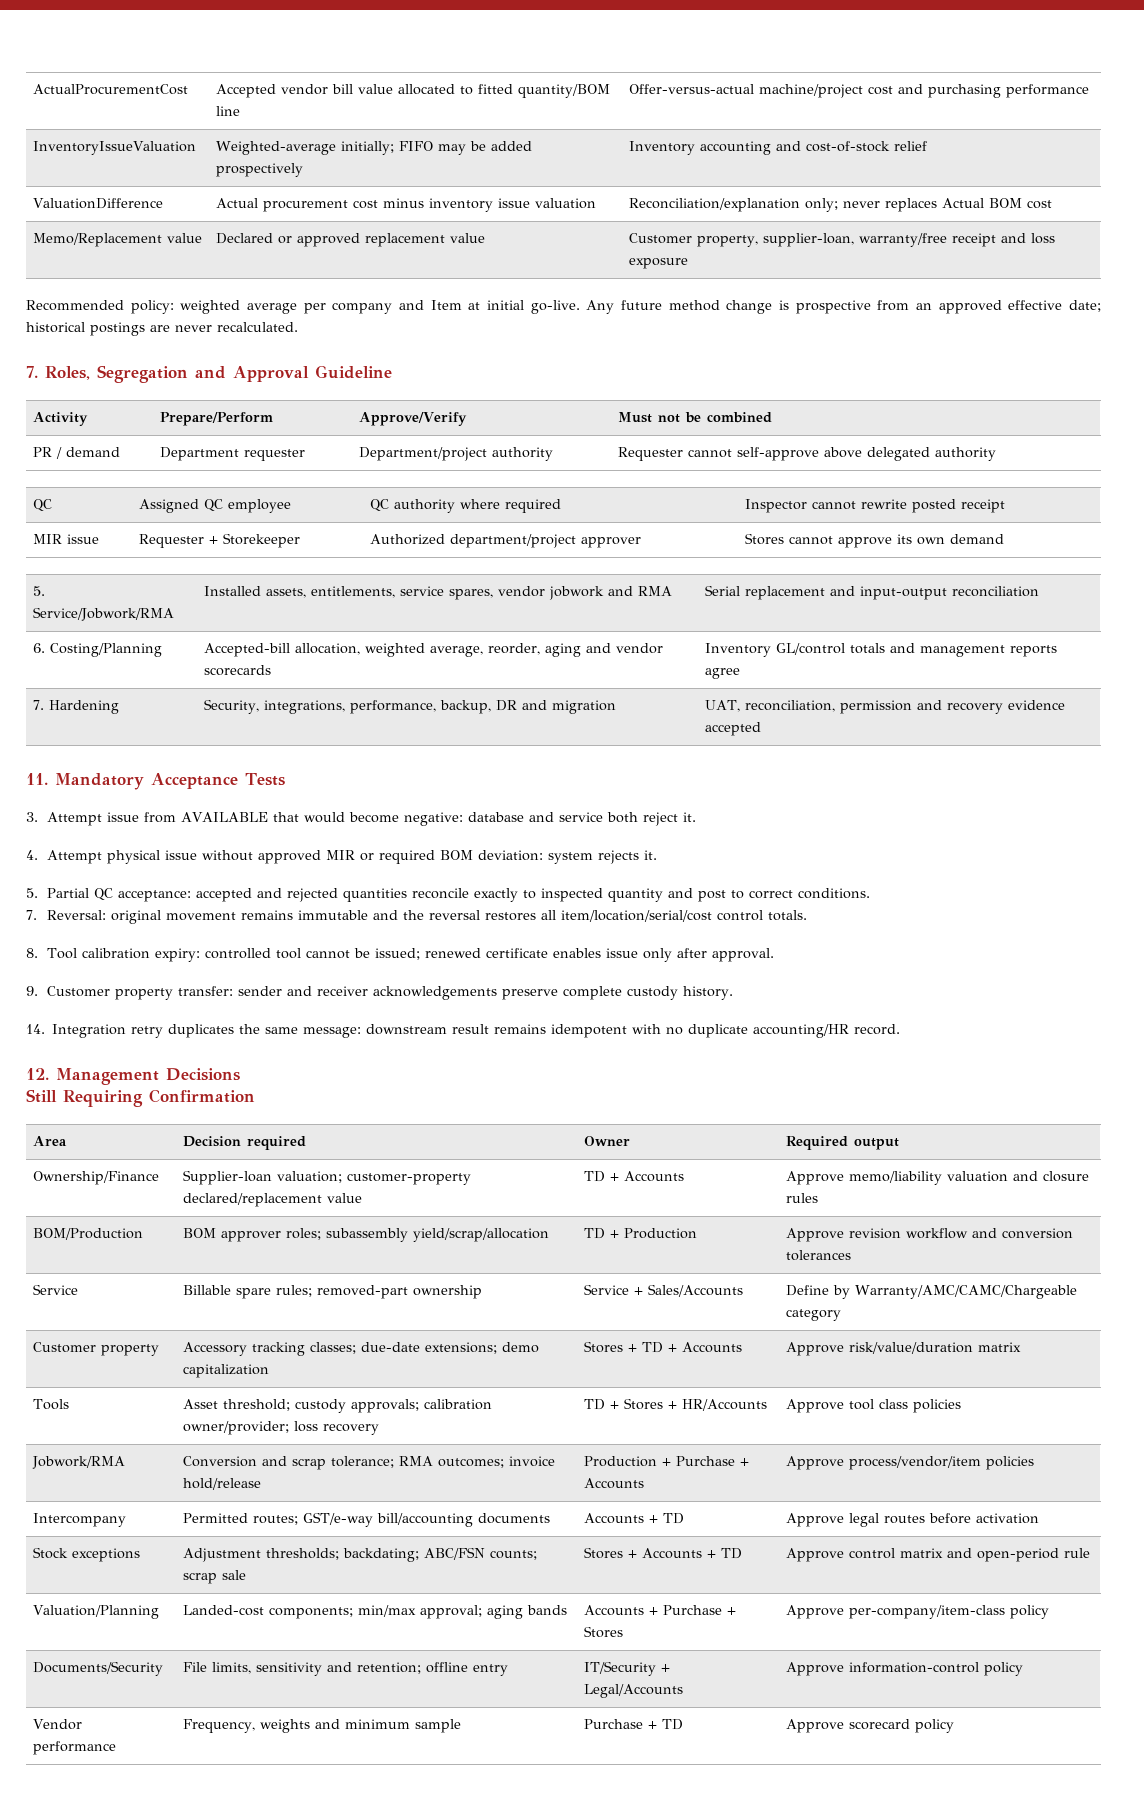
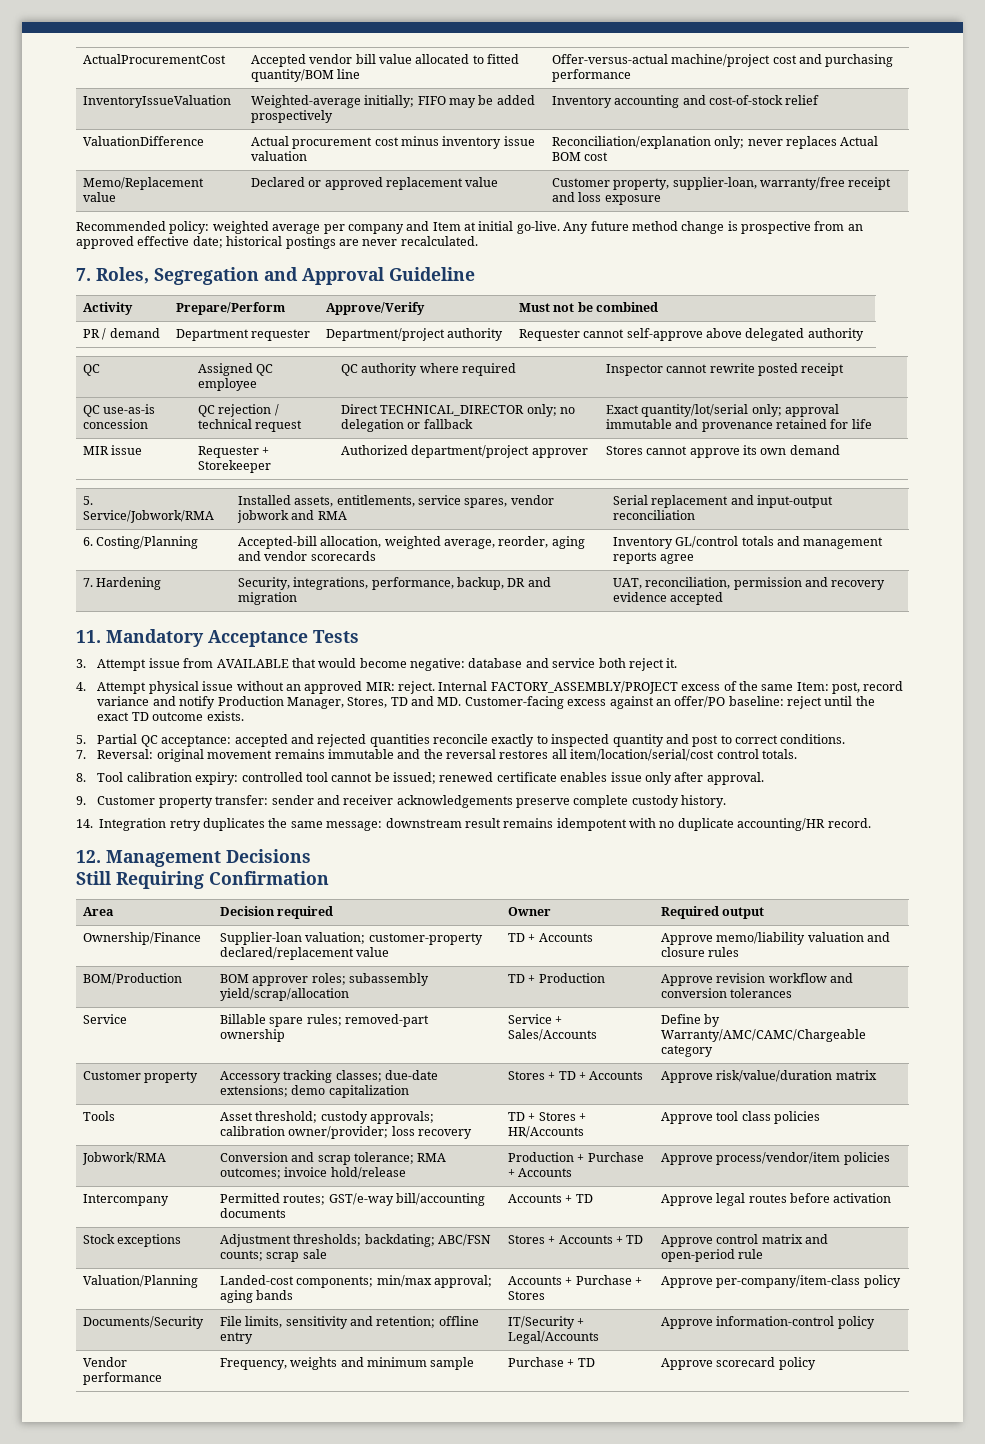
(1006, 506) none -> [82,404,156,417] [82,419,148,429] [197,404,279,417] [197,419,303,432] [340,404,576,417] [340,419,473,432] [605,404,840,417] [605,419,872,432] // QC use-as-is concession | QC rejection / technical request | Direct TECHNICAL_DIRECTOR only; no delegation or fallback | Exact quantity/lot/serial only; approval immutable and provenance retained for life
[257,850,657,864] approved MIR or required BOM deviation: system rejects it. -> [285,681,904,694] [97,696,875,709] [97,711,244,721] an approved MIR: reject. Internal FACTORY_ASSEMBLY/PROJECT excess of the same Item: post, record variance and notify Production Manager, Stores, TD and MD. Customer-facing excess against an offer/PO baseline: reject until the exact TD outcome exists.

